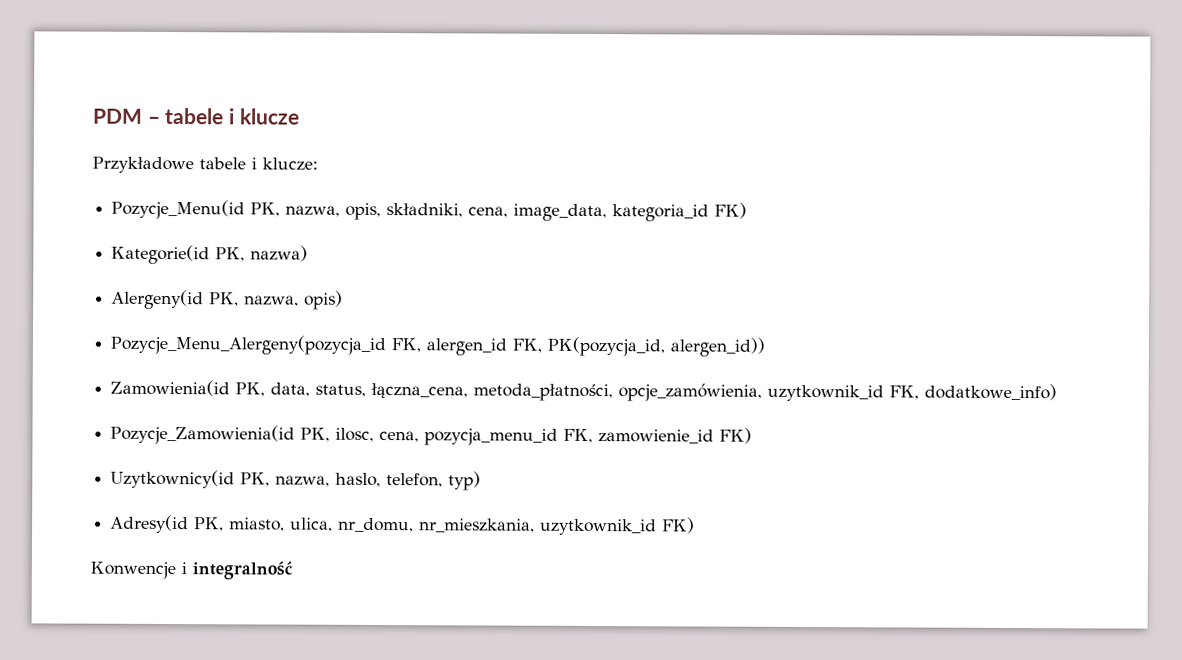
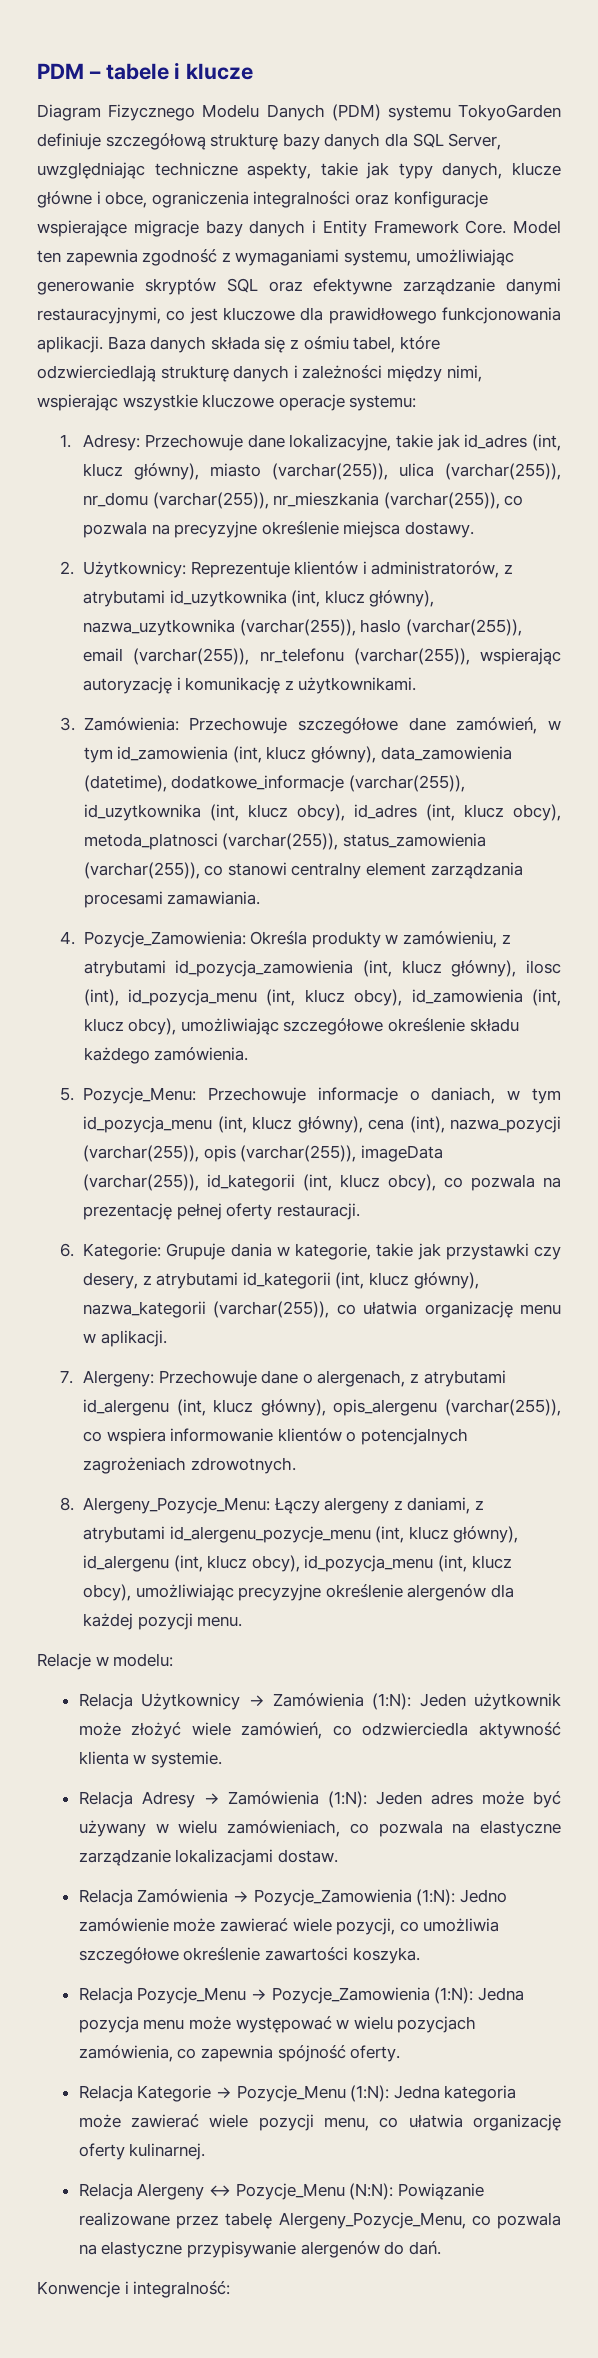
[92,156,318,174] [111,199,748,222] [111,244,309,265] [111,289,344,310] [110,334,766,357] [110,379,1058,402] [110,424,753,446] [110,469,482,491] [110,514,696,536] Przykładowe tabele i klucze: // Pozycje_Menu(id PK, nazwa, opis, składniki, cena, image_data, kategoria_id FK) // Kategorie(id PK, nazwa) // Alergeny(id PK, nazwa, opis) // Pozycje_Menu_Alergeny(pozycja_id FK, alergen_id FK, PK(pozycja_id, alergen_id)) // Zamowienia(id PK, data, status, łączna_cena, metoda_płatności, opcje_zamówienia, uzytkownik_id FK, dodatkowe_info) // Pozycje_Zamowienia(id PK, ilosc, cena, pozycja_menu_id FK, zamowienie_id FK) // Uzytkownicy(id PK, nazwa, haslo, telefon, typ) // Adresy(id PK, miasto, ulica, nr_domu, nr_mieszkania, uzytkownik_id FK) -> [37,104,561,121] [37,133,502,150] [37,162,561,179] [37,191,488,208] [37,220,561,237] [37,249,514,266] [37,278,561,295] [37,307,561,324] [37,336,440,353] [37,365,482,382] [37,394,417,411] [60,434,561,451] [83,463,561,480] [83,492,524,509] [83,521,475,538] [60,561,514,578] [83,590,435,607] [83,619,522,636] [83,648,561,665] [83,677,417,694] [60,717,561,734] [83,746,512,763] [83,775,465,792] [83,804,562,821] [83,833,486,850] [83,862,523,879] [83,891,261,908] [60,931,511,948] [83,960,561,977] [83,989,561,1006] [83,1018,519,1035] [83,1047,249,1064] [60,1087,561,1104] [83,1116,561,1133] [83,1145,443,1162] [83,1174,561,1191] [83,1203,360,1220] [60,1243,561,1260] [83,1272,479,1289] [83,1301,561,1318] [83,1330,167,1347] [60,1370,506,1387] [83,1399,561,1416] [83,1428,469,1445] [83,1457,296,1474] [60,1497,485,1514] [83,1526,519,1543] [83,1555,512,1572] [83,1584,515,1601] [83,1613,243,1630] [37,1653,174,1670] [78,1693,561,1710] [78,1722,561,1739] [78,1751,222,1768] [78,1791,561,1808] [78,1820,561,1837] [78,1849,338,1866] [78,1889,507,1906] [78,1918,500,1935] [78,1947,420,1964] [78,1987,524,2004] [78,2016,477,2033] [78,2045,401,2062] [78,2085,517,2102] [78,2114,561,2131] [78,2143,206,2160] [78,2183,484,2200] [78,2212,561,2229] [78,2241,441,2258] Diagram Fizycznego Modelu Danych (PDM) systemu TokyoGarden definiuje szczegółową strukturę bazy danych dla SQL Server, uwzględniając techniczne aspekty, takie jak typy danych, klucze główne i obce, ograniczenia integralności oraz konfiguracje wspierające migracje bazy danych i Entity Framework Core. Model ten zapewnia zgodność z wymaganiami systemu, umożliwiając generowanie skryptów SQL oraz efektywne zarządzanie danymi restauracyjnymi, co jest kluczowe dla prawidłowego funkcjonowania aplikacji. Baza danych składa się z ośmiu tabel, które odzwierciedlają strukturę danych i zależności między nimi, wspierając wszystkie kluczowe operacje systemu: // 1. Adresy: Przechowuje dane lokalizacyjne, takie jak id_adres (int, klucz główny), miasto (varchar(255)), ulica (varchar(255)), nr_domu (varchar(255)), nr_mieszkania (varchar(255)), co pozwala na precyzyjne określenie miejsca dostawy. // 2. Użytkownicy: Reprezentuje klientów i administratorów, z atrybutami id_uzytkownika (int, klucz główny), nazwa_uzytkownika (varchar(255)), haslo (varchar(255)), email (varchar(255)), nr_telefonu (varchar(255)), wspierając autoryzację i komunikację z użytkownikami. // 3. Zamówienia: Przechowuje szczegółowe dane zamówień, w tym id_zamowienia (int, klucz główny), data_zamowienia (datetime), dodatkowe_informacje (varchar(255)), id_uzytkownika (int, klucz obcy), id_adres (int, klucz obcy), metoda_platnosci (varchar(255)), status_zamowienia (varchar(255)), co stanowi centralny element zarządzania procesami zamawiania. // 4. Pozycje_Zamowienia: Określa produkty w zamówieniu, z atrybutami id_pozycja_zamowienia (int, klucz główny), ilosc (int), id_pozycja_menu (int, klucz obcy), id_zamowienia (int, klucz obcy), umożliwiając szczegółowe określenie składu każdego zamówienia. // 5. Pozycje_Menu: Przechowuje informacje o daniach, w tym id_pozycja_menu (int, klucz główny), cena (int), nazwa_pozycji (varchar(255)), opis (varchar(255)), imageData (varchar(255)), id_kategorii (int, klucz obcy), co pozwala na prezentację pełnej oferty restauracji. // 6. Kategorie: Grupuje dania w kategorie, takie jak przystawki czy desery, z atrybutami id_kategorii (int, klucz główny), nazwa_kategorii (varchar(255)), co ułatwia organizację menu w aplikacji. // 7. Alergeny: Przechowuje dane o alergenach, z atrybutami id_alergenu (int, klucz główny), opis_alergenu (varchar(255)), co wspiera informowanie klientów o potencjalnych zagrożeniach zdrowotnych. // 8. Alergeny_Pozycje_Menu: Łączy alergeny z daniami, z atrybutami id_alergenu_pozycje_menu (int, klucz główny), id_alergenu (int, klucz obcy), id_pozycja_menu (int, klucz obcy), umożliwiając precyzyjne określenie alergenów dla każdej pozycji menu. // Relacje w modelu: // Relacja Użytkownicy → Zamówienia (1:N): Jeden użytkownik może złożyć wiele zamówień, co odzwierciedla aktywność klienta w systemie. // Relacja Adresy → Zamówienia (1:N): Jeden adres może być używany w wielu zamówieniach, co pozwala na elastyczne zarządzanie lokalizacjami dostaw. // Relacja Zamówienia → Pozycje_Zamowienia (1:N): Jedno zamówienie może zawierać wiele pozycji, co umożliwia szczegółowe określenie zawartości koszyka. // Relacja Pozycje_Menu → Pozycje_Zamowienia (1:N): Jedna pozycja menu może występować w wielu pozycjach zamówienia, co zapewnia spójność oferty. // Relacja Kategorie → Pozycje_Menu (1:N): Jedna kategoria może zawierać wiele pozycji menu, co ułatwia organizację oferty kulinarnej. // Relacja Alergeny ↔ Pozycje_Menu (N:N): Powiązanie realizowane przez tabelę Alergeny_Pozycje_Menu, co pozwala na elastyczne przypisywanie alergenów do dań.
[192,561,293,580] integralność -> [133,2281,231,2298] integralność:

